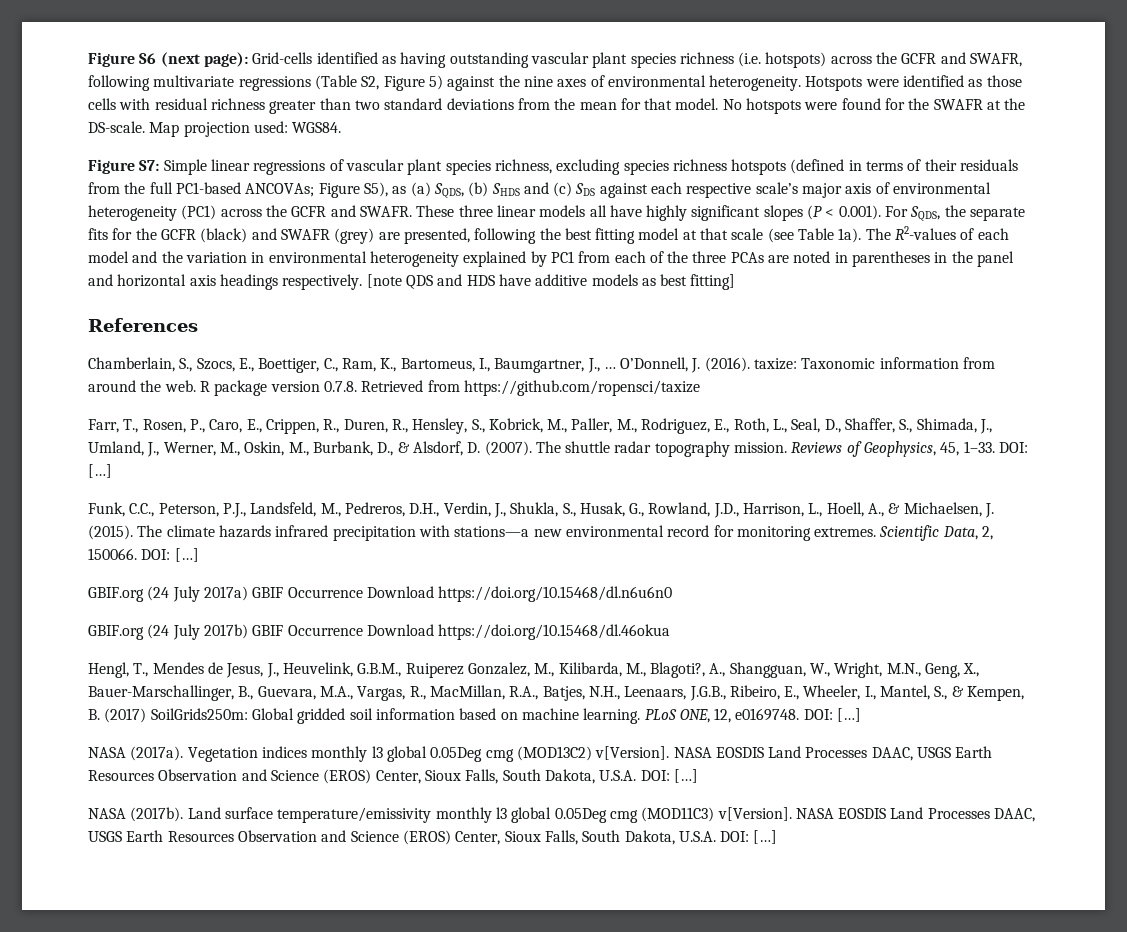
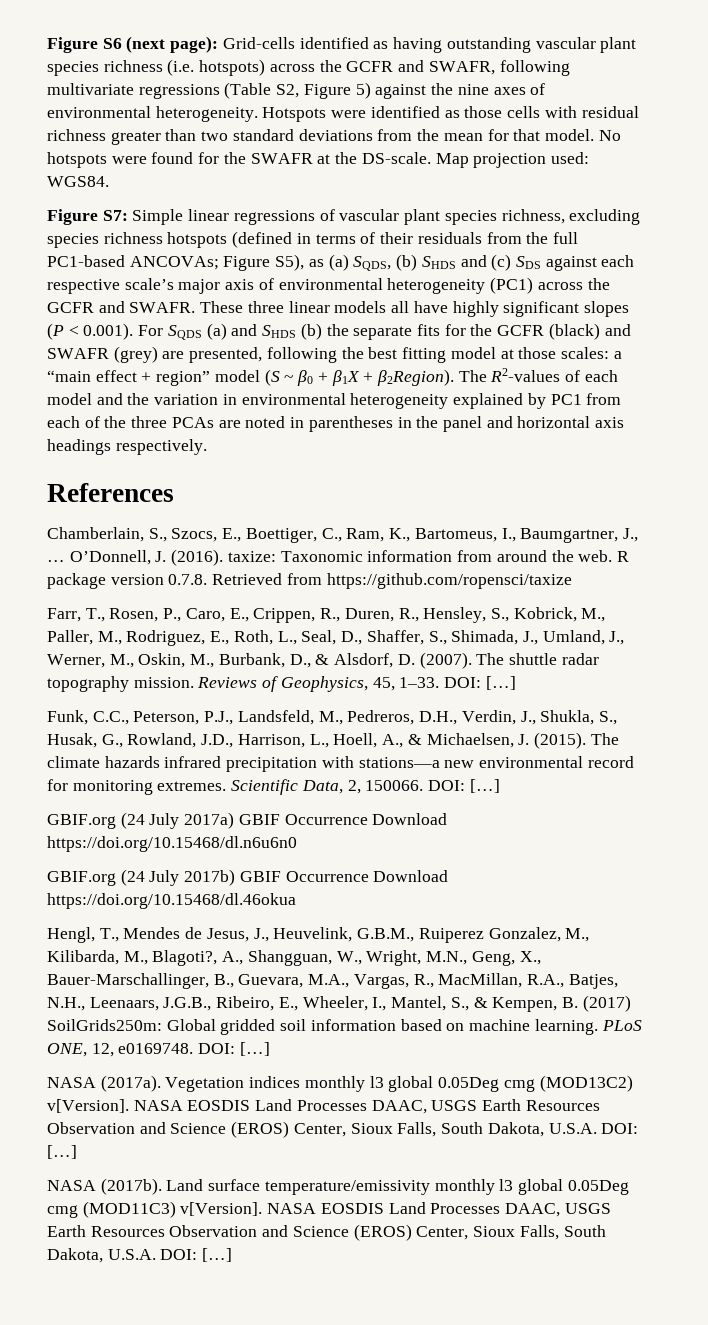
[910,206,941,222] SQDS, -> [167,323,322,340] SQDS (a) and SHDS (b)
[700,228,862,243] that scale (see Table 1a). -> [518,347,622,359] [47,369,454,386] those scales: a “main effect + region” model (S ~ β0 + β1X + β2Region).
[366,274,736,290] [note QDS and HDS have additive models as best fitting] -> (207, 447) none

